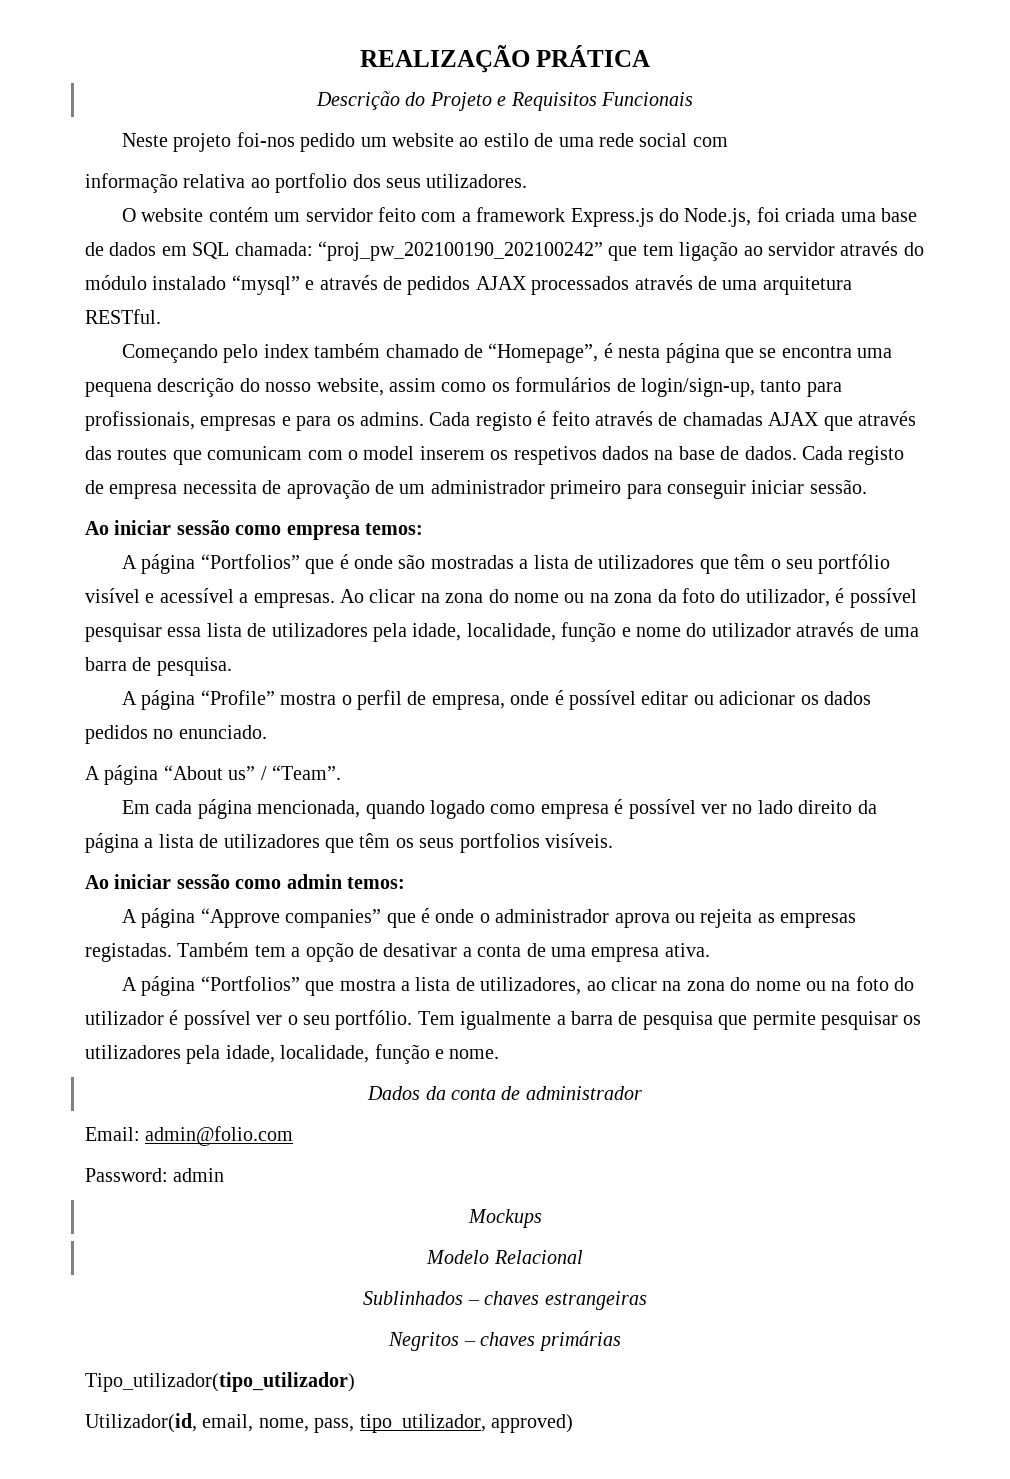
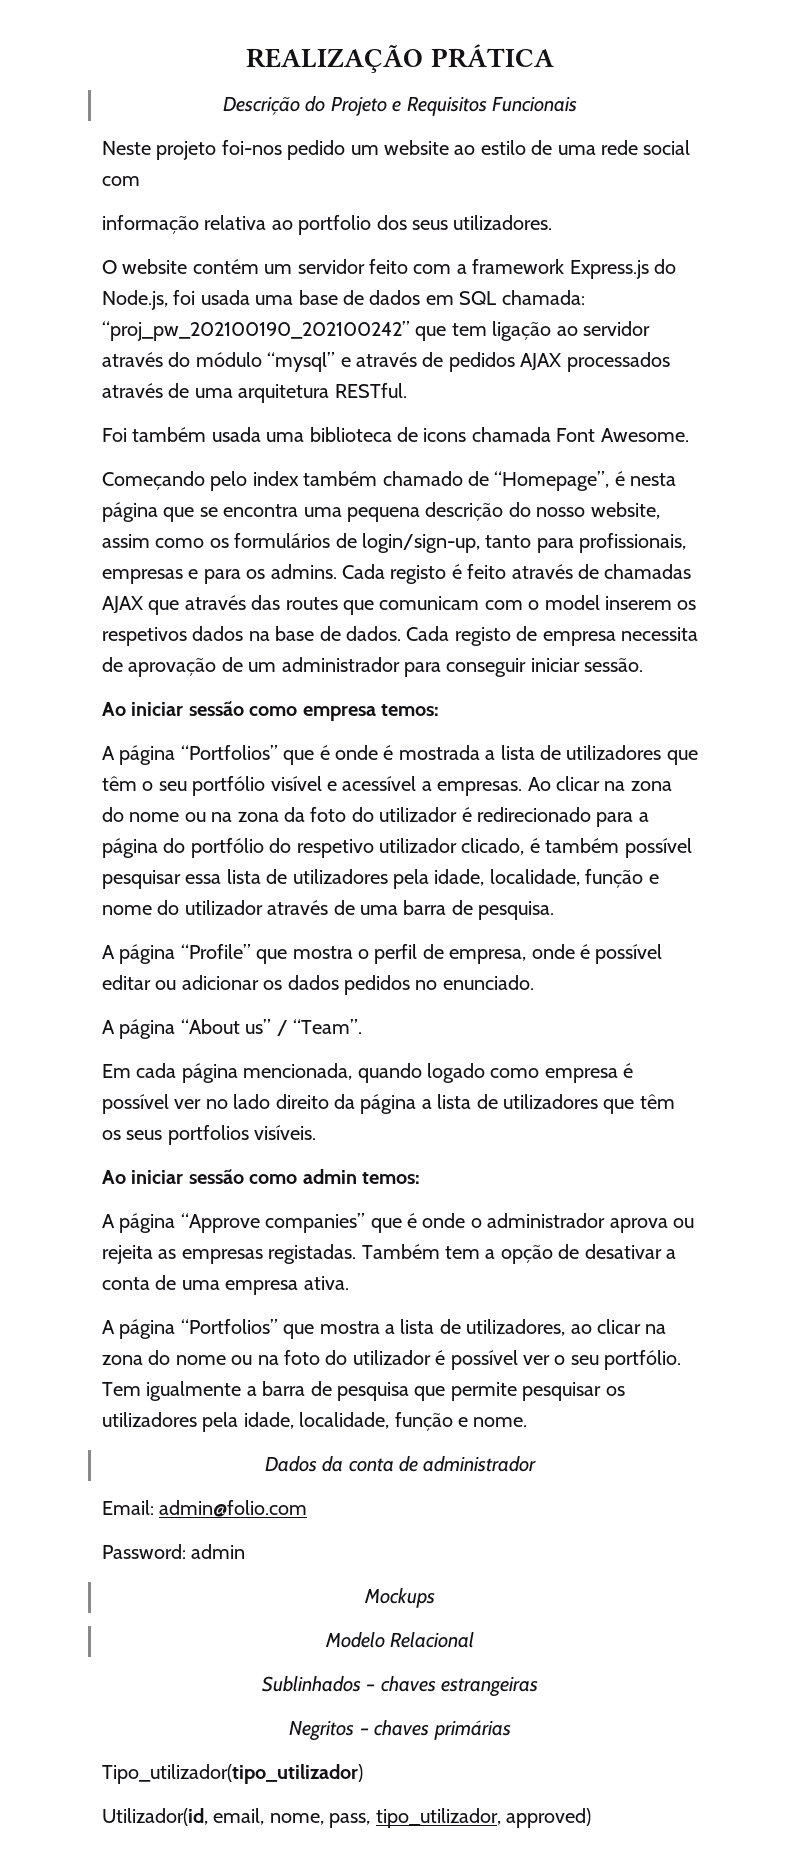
[785,208,836,222] criada -> [200,290,250,305] usada
[152,276,227,290] instalado -> (262, 359) none
(161, 316) none -> [102,427,689,442] // Foi também usada uma biblioteca de icons chamada Font Awesome.
[550,480,622,499] primeiro -> (400, 664) none
[398,554,514,569] são mostradas -> [383,745,480,760] é mostrada
[745,588,845,607] utilizador, é -> [379,807,649,827] [102,838,620,858] utilizador é redirecionado para a página do portfólio do respetivo utilizador clicado, é também
(275, 697) none -> [256,949,288,964] que

